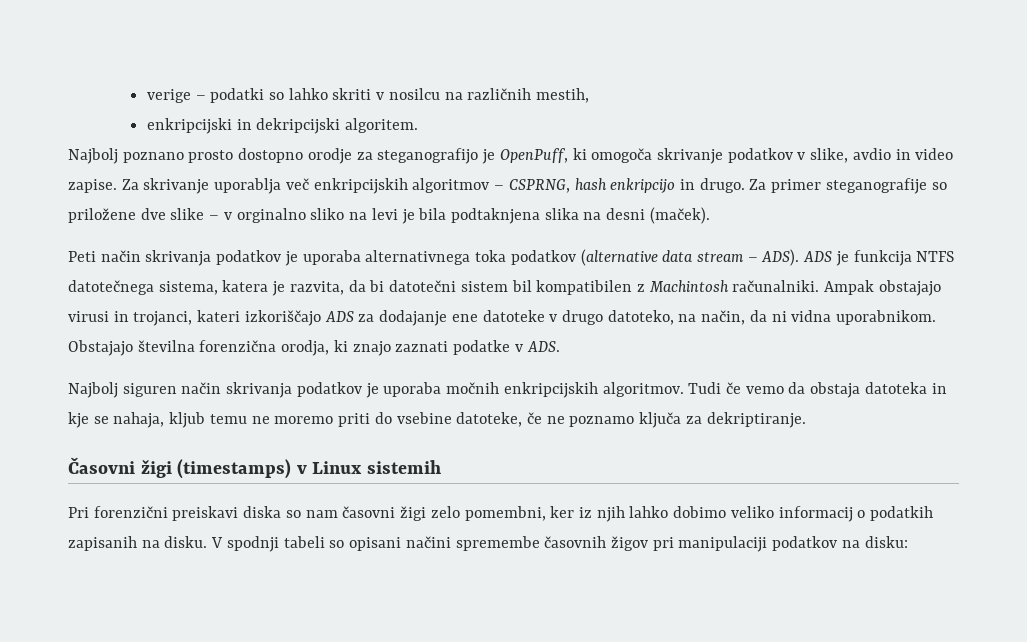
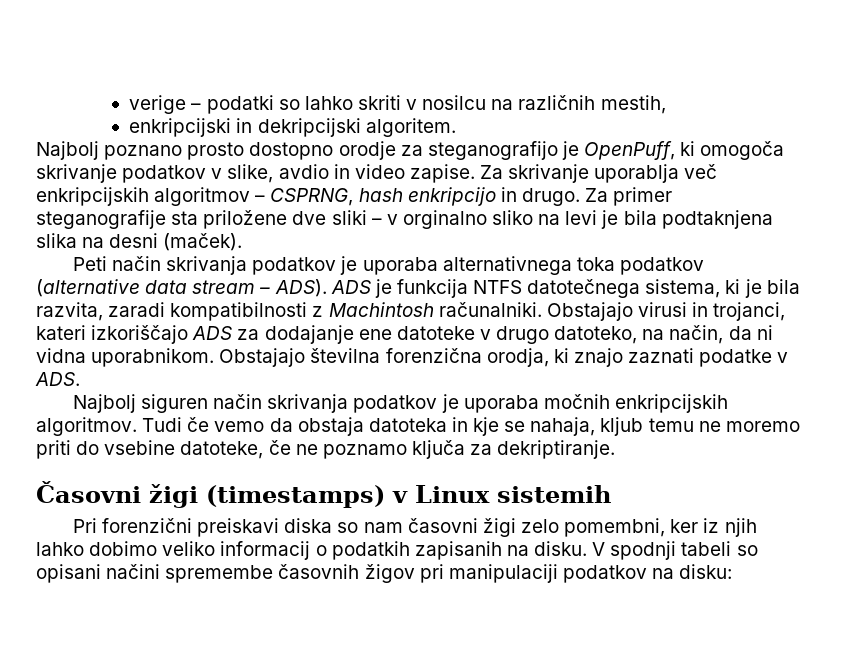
[931,182,947,190] so -> [171,211,199,225] sta
[170,208,205,220] slike -> [331,210,367,225] sliki
[222,280,633,296] katera je razvita, da bi datotečni sistem bil kompatibilen -> [725,279,800,298] [36,302,308,321] ki je bila razvita, zaradi kompatibilnosti
[824,280,941,296] Ampak obstajajo -> [546,302,633,321] Obstajajo

